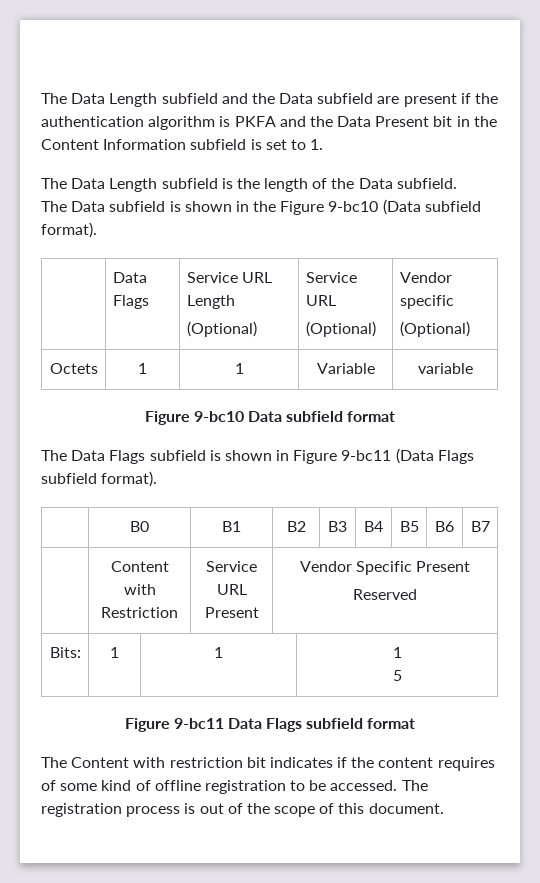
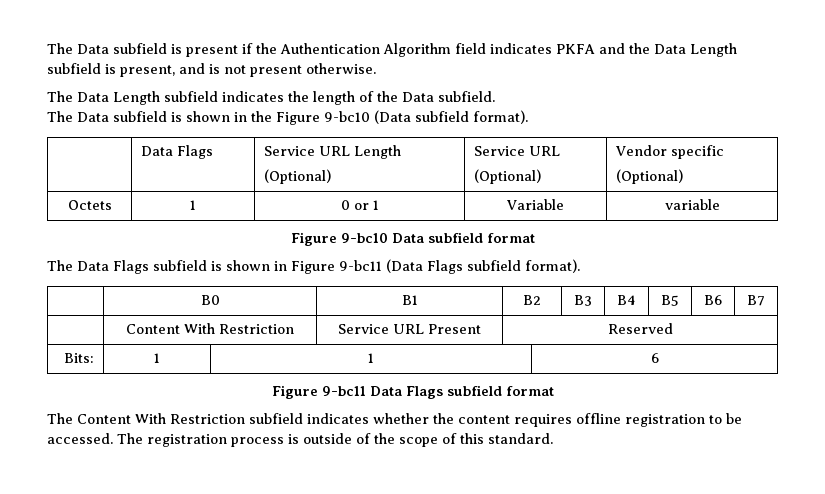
[41,93,499,107] [41,116,497,130] [41,139,324,150] [41,178,233,192] The Data Length subfield and the Data subfield are present if the authentication algorithm is PKFA and the Data Present bit in the Content Information subfield is set to 1. // The Data Length subfield is -> [47,43,737,57] [47,63,376,77] [47,91,284,105] The Data subfield is present if the Authentication Algorithm field indicates PKFA and the Data Length subfield is present, and is not present otherwise. // The Data Length subfield indicates
(147, 368) none -> [340,200,369,210] 0 or
[123,584,156,595] with -> [184,323,215,334] With
[299,561,471,575] Vendor Specific Present // -> (481, 329) none
[392,647,402,658] [392,670,402,681] 1 // 5 -> [650,353,659,363] 6
[133,757,495,771] [41,780,151,791] with restriction bit indicates if the content requires of some kind of -> [135,413,572,427] With Restriction subfield indicates whether the content requires
[199,803,224,814] out -> [303,433,352,444] outside
[368,803,444,814] document. -> [488,433,553,444] standard.

